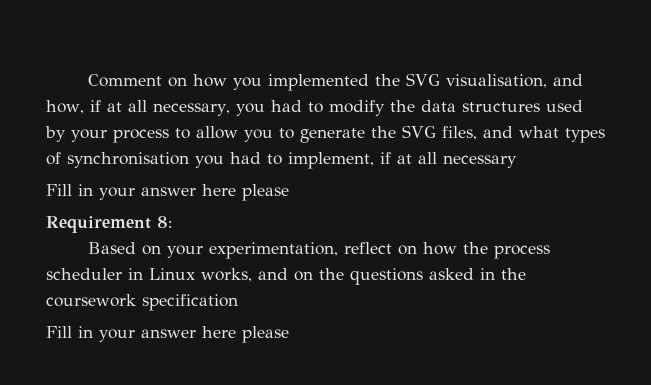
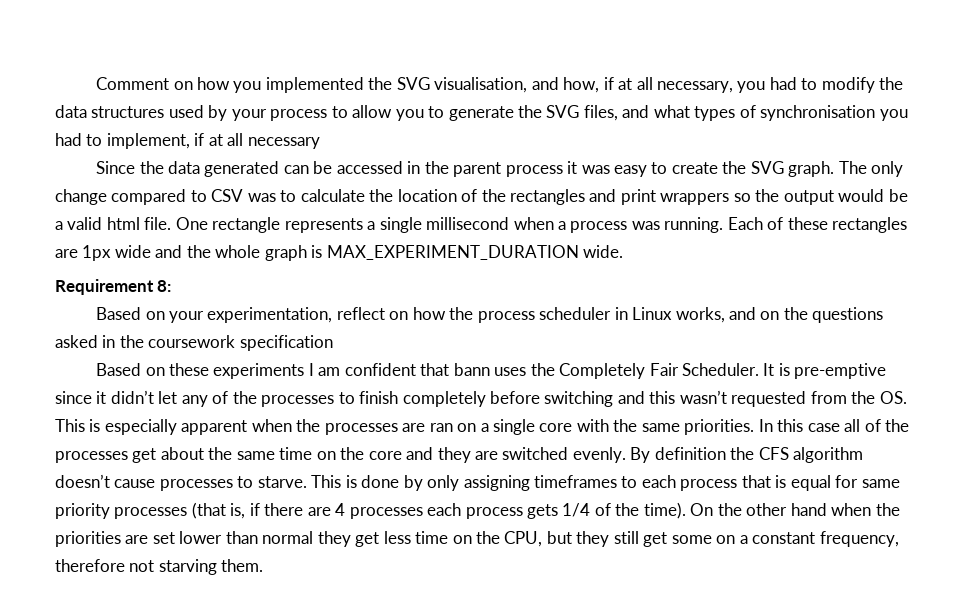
[46,184,289,201] Fill in your answer here please -> [96,161,904,177] [55,189,908,205] [55,217,908,233] [55,245,624,261] Since the data generated can be accessed in the parent process it was easy to create the SVG graph. The only change compared to CSV was to calculate the location of the rectangles and print wrappers so the output would be a valid html file. One rectangle represents a single millisecond when a process was running. Each of these rectangles are 1px wide and the whole graph is MAX_EXPERIMENT_DURATION wide.
[46,326,289,343] Fill in your answer here please -> [96,363,887,379] [55,390,907,407] [55,419,910,435] [55,447,864,463] [55,474,900,491] [55,502,900,519] [55,531,899,547] [55,559,264,575] Based on these experiments I am confident that bann uses the Completely Fair Scheduler. It is pre-emptive since it didn’t let any of the processes to finish completely before switching and this wasn’t requested from the OS. This is especially apparent when the processes are ran on a single core with the same priorities. In this case all of the processes get about the same time on the core and they are switched evenly. By definition the CFS algorithm doesn’t cause processes to starve. This is done by only assigning timeframes to each process that is equal for same priority processes (that is, if there are 4 processes each process gets 1/4 of the time). On the other hand when the priorities are set lower than normal they get less time on the CPU, but they still get some on a constant frequency, therefore not starving them.

